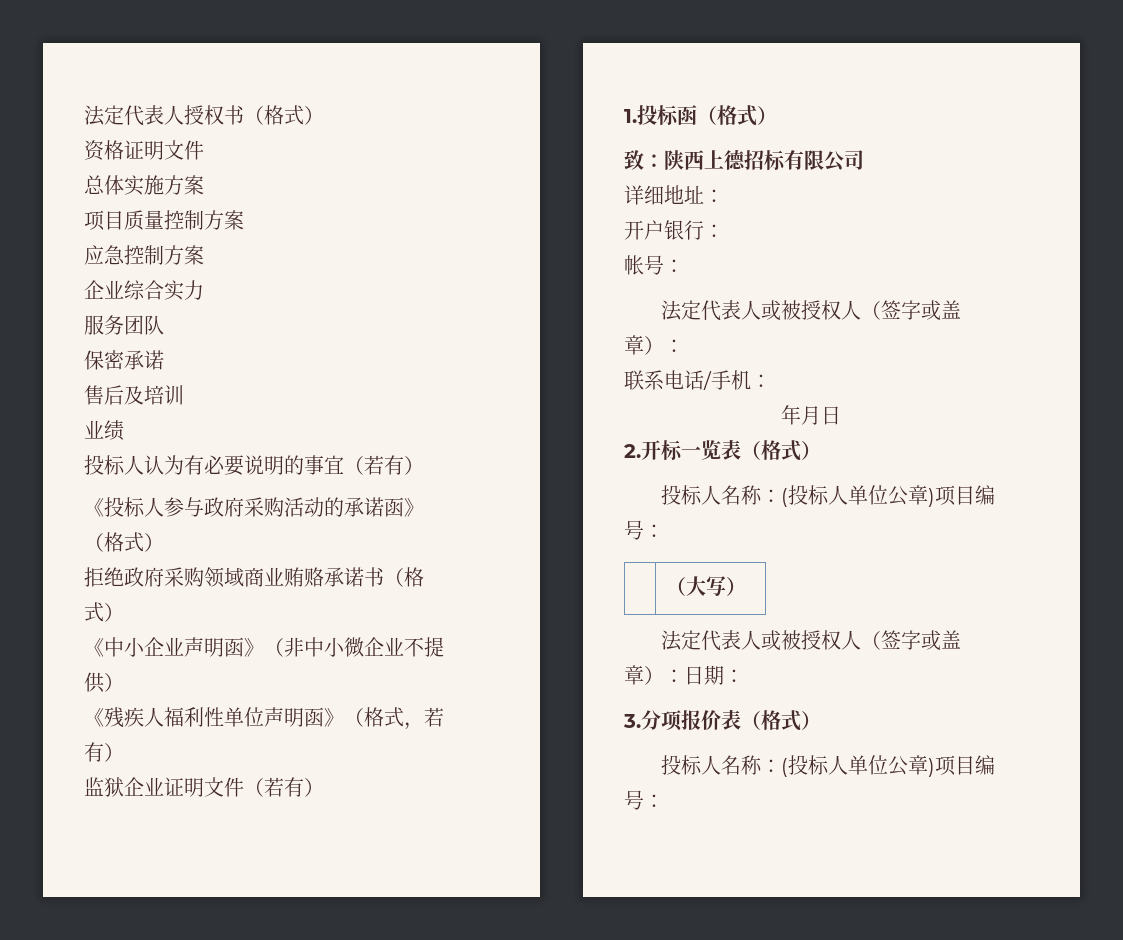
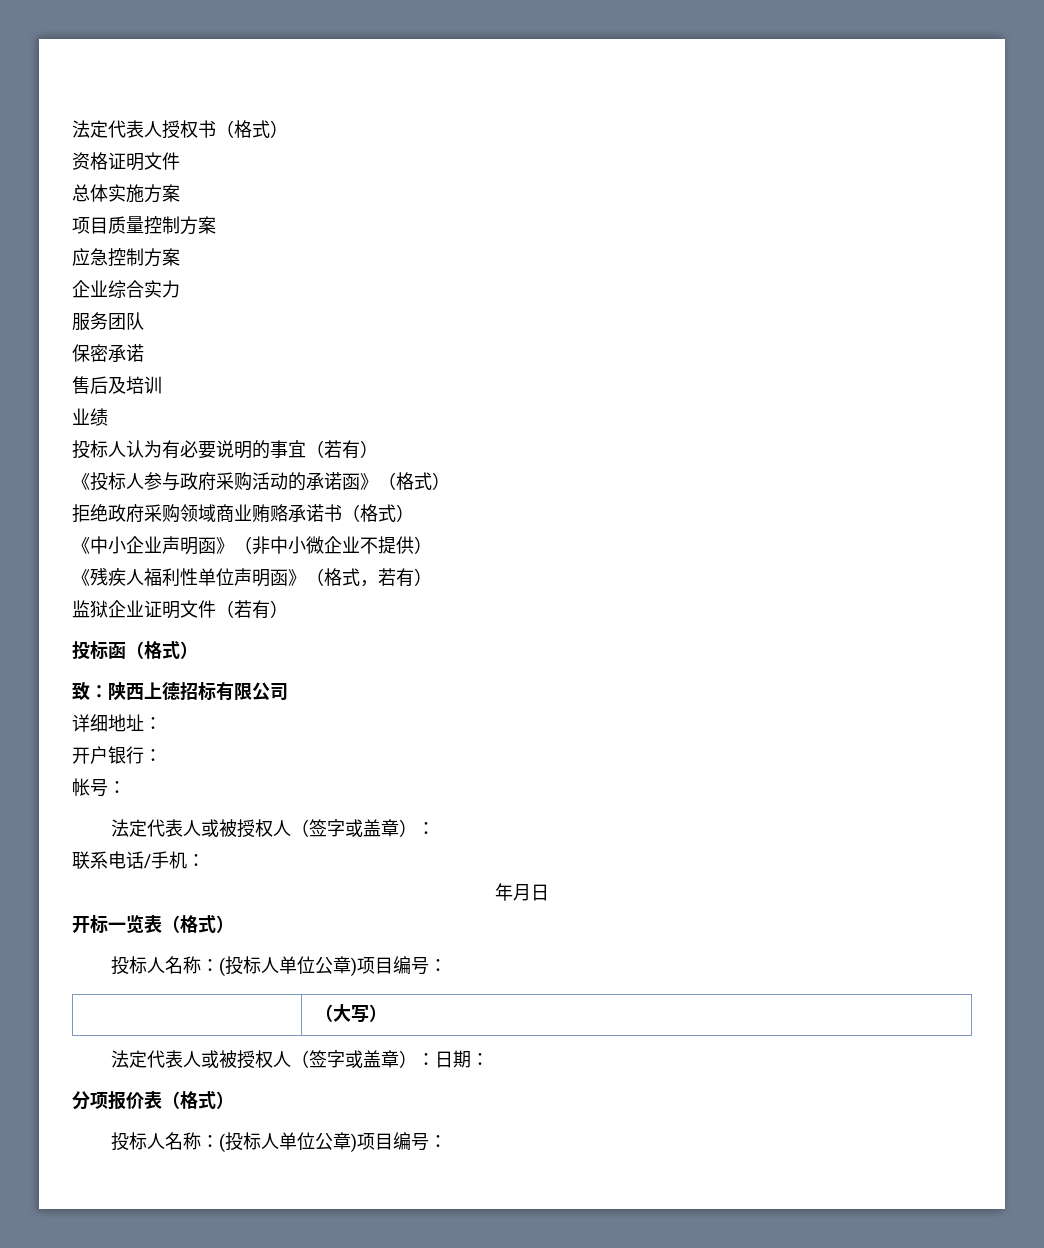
[624,109,637,123] 1. -> (288, 609) none
[624,444,641,458] 2. -> (549, 892) none
[623,714,641,728] 3. -> (489, 1059) none

